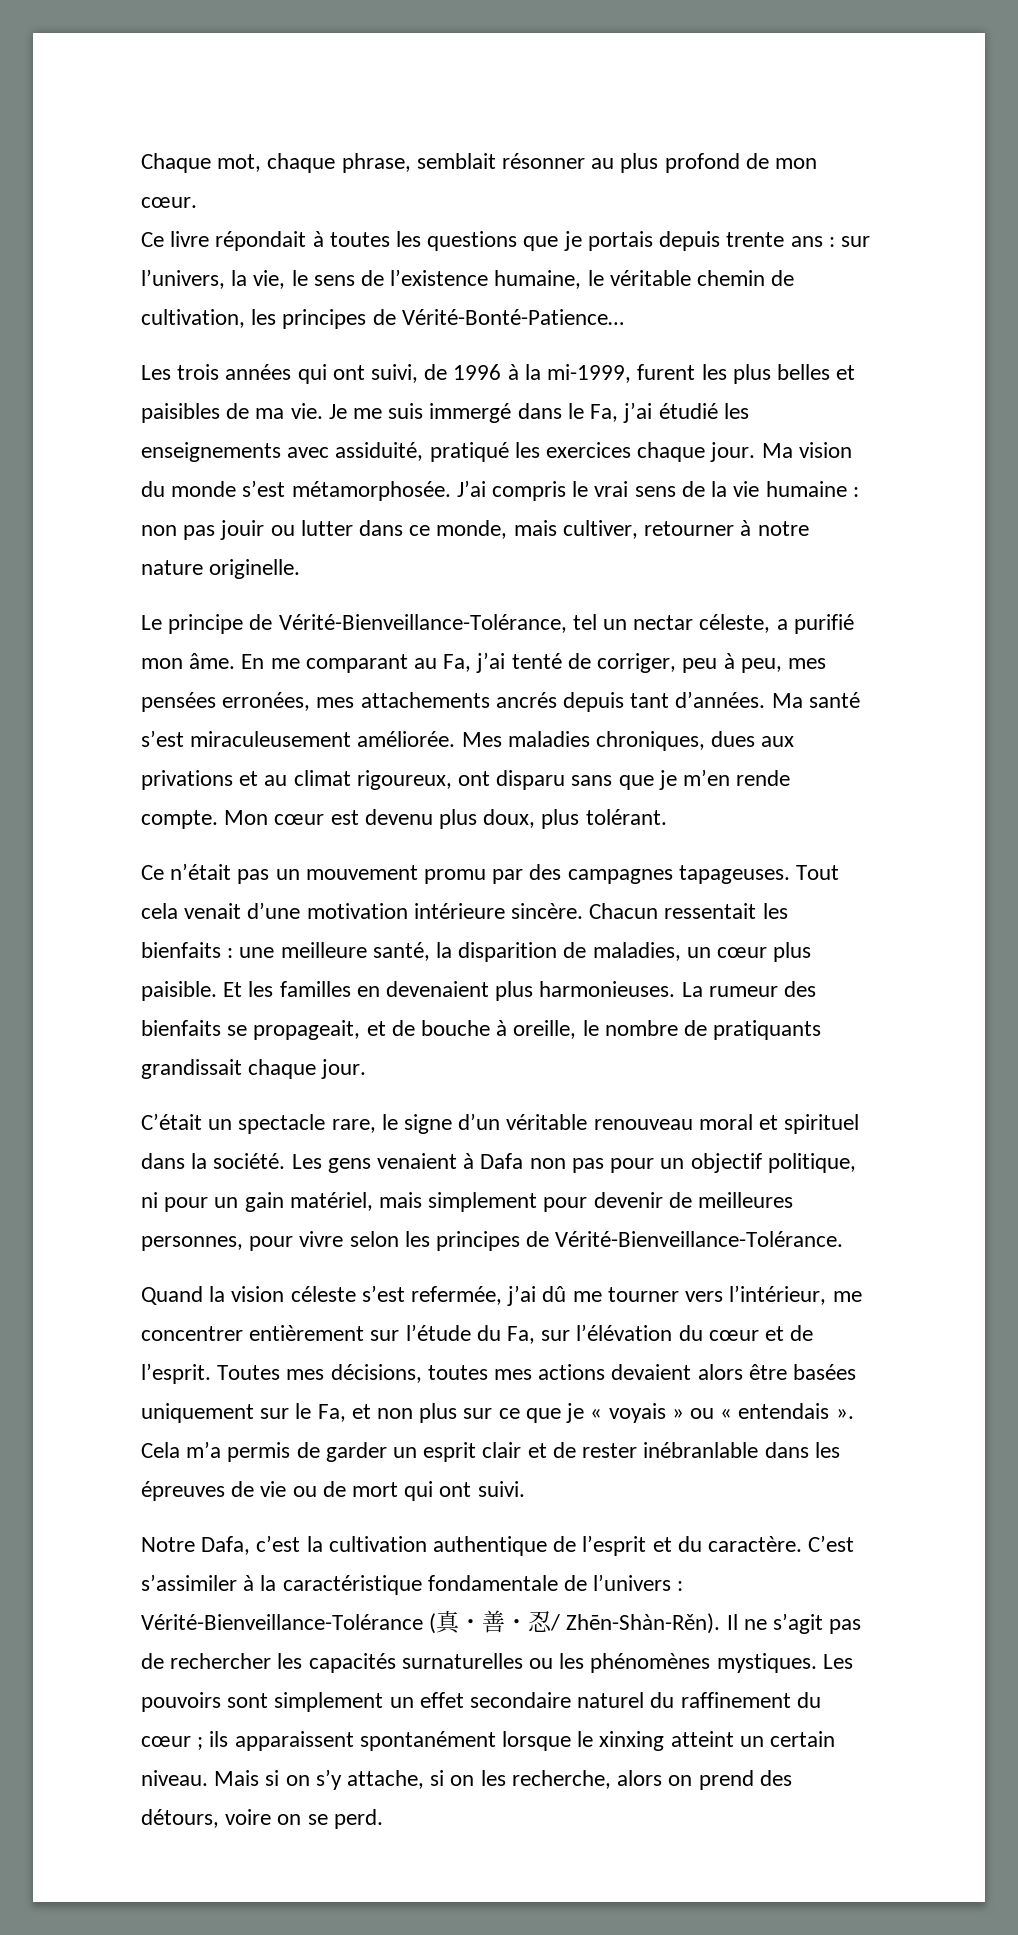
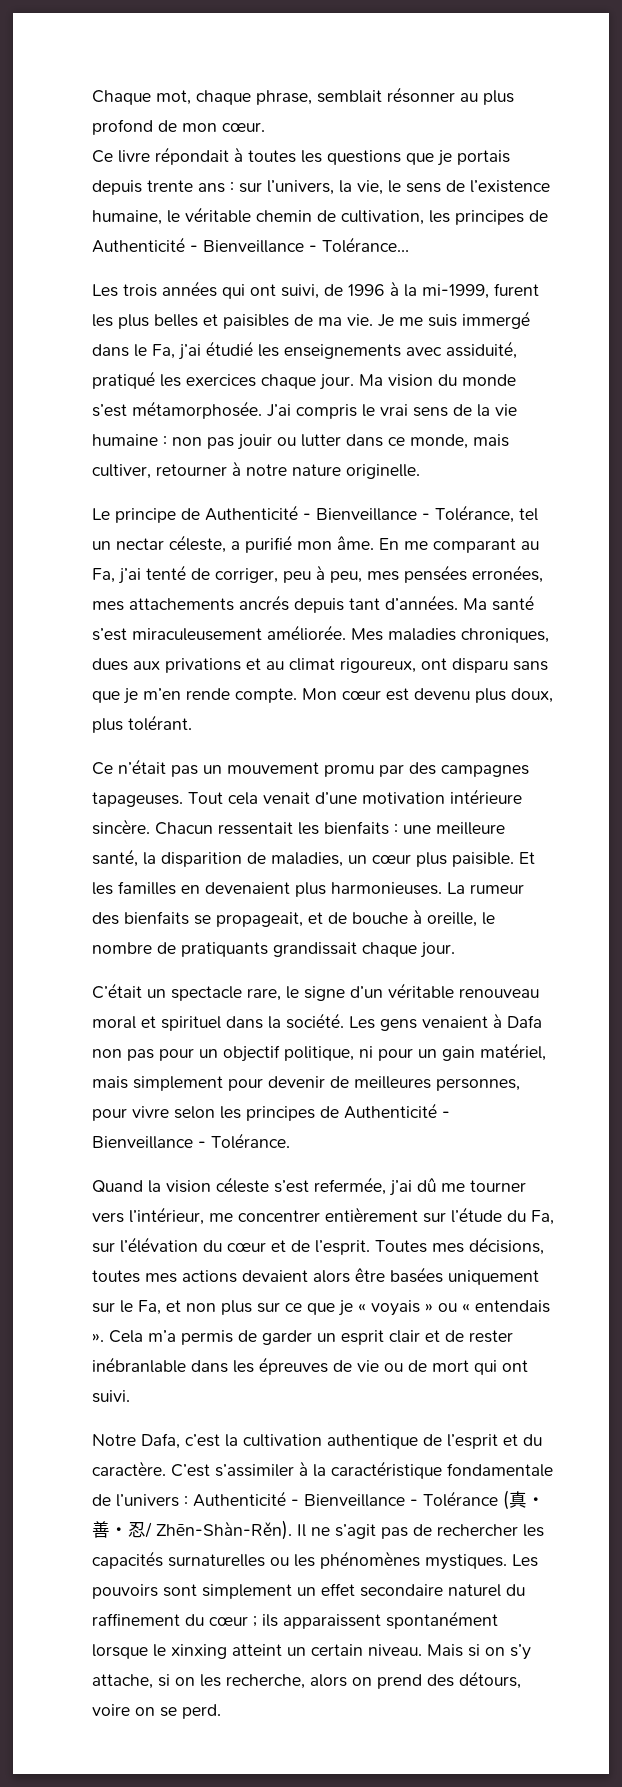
[401,309,624,325] Vérité-Bonté-Patience… -> [92,237,409,253] Authenticité - Bienveillance - Tolérance…
[278,614,567,633] Vérité-Bienveillance-Tolérance, -> [205,505,514,523] Authenticité - Bienveillance - Tolérance,
[555,1231,844,1247] Vérité-Bienveillance-Tolérance. -> [344,1103,450,1119] [92,1133,290,1149] Authenticité - Bienveillance - Tolérance.
[141,1614,423,1630] Vérité-Bienveillance-Tolérance -> [193,1491,498,1507] Authenticité - Bienveillance - Tolérance

